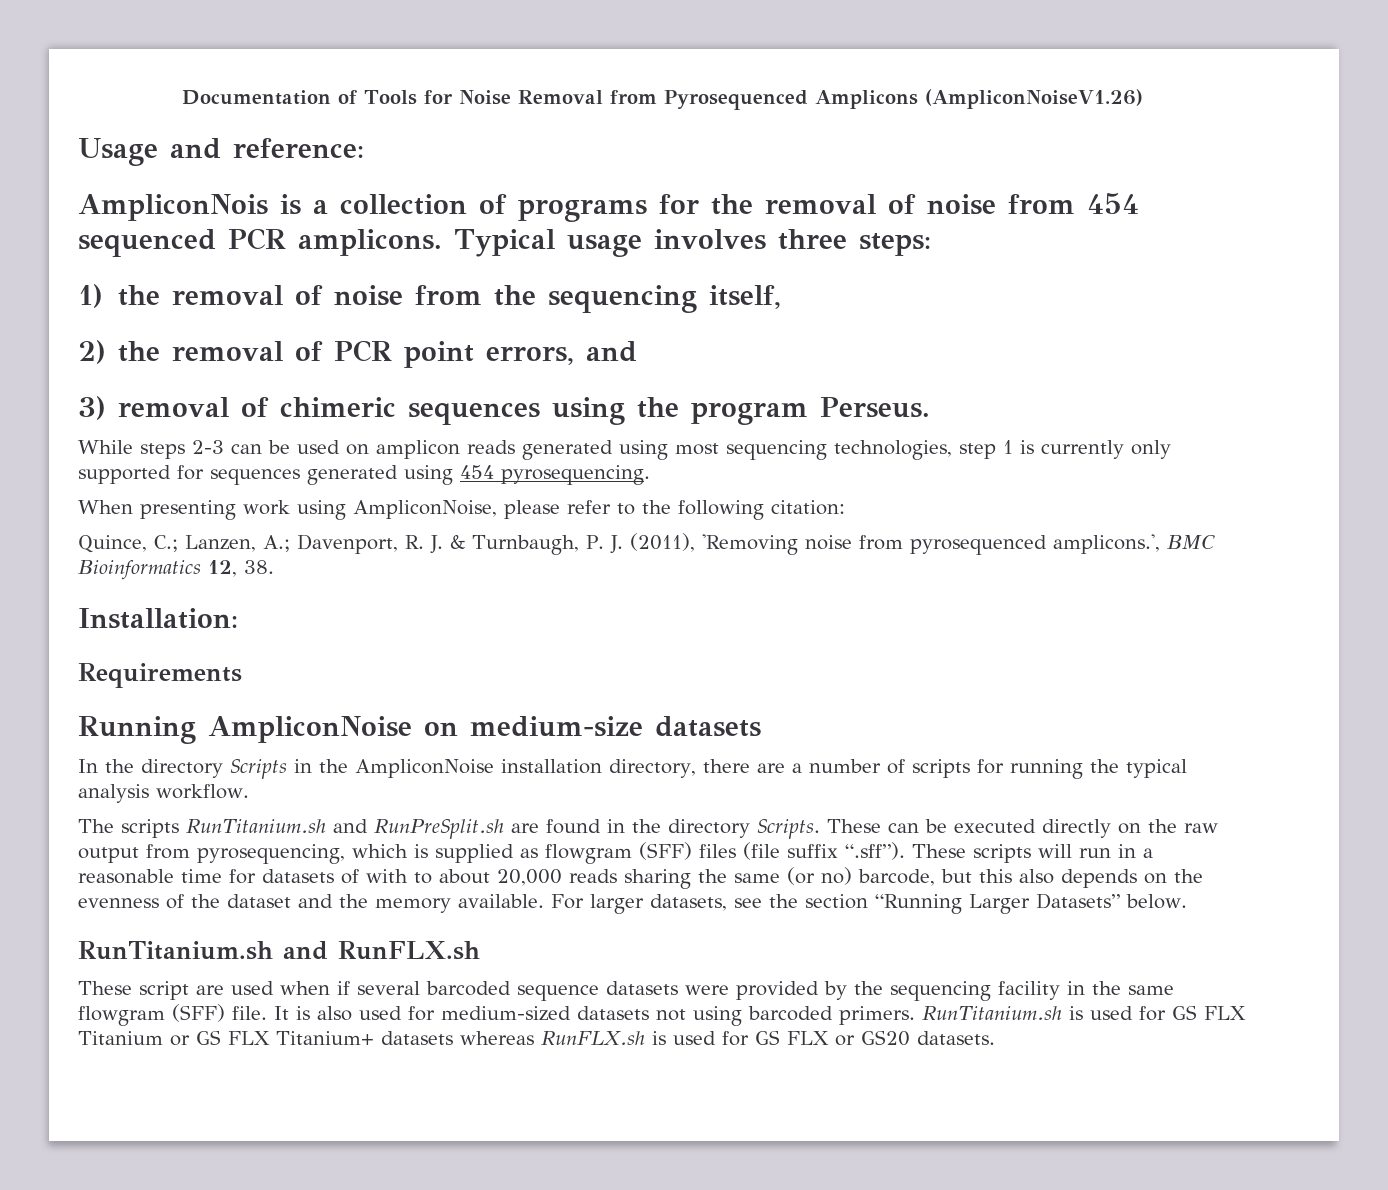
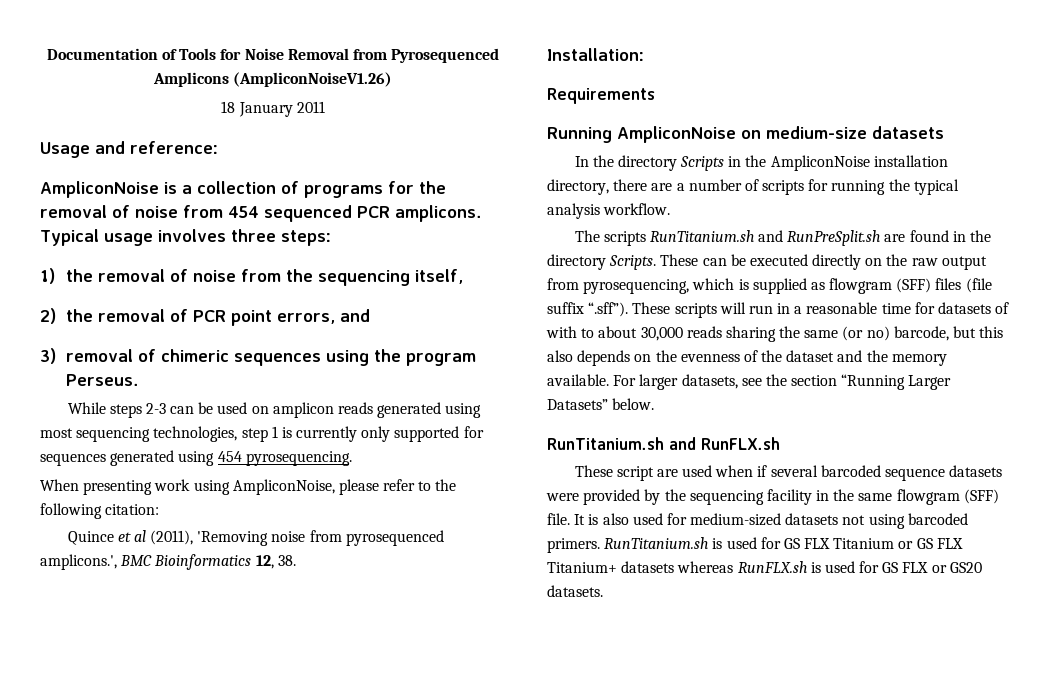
(1143, 99) none -> [221,101,325,117] // 18 January 2011
[78,194,268,221] AmpliconNois -> [40,181,159,198] AmpliconNoise
[78,534,623,555] Quince, C.; Lanzen, A.; Davenport, R. J. & Turnbaugh, P. J. -> [67,530,146,545] Quince et al
[497,869,562,886] 20,000 -> [640,327,683,341] 30,000

